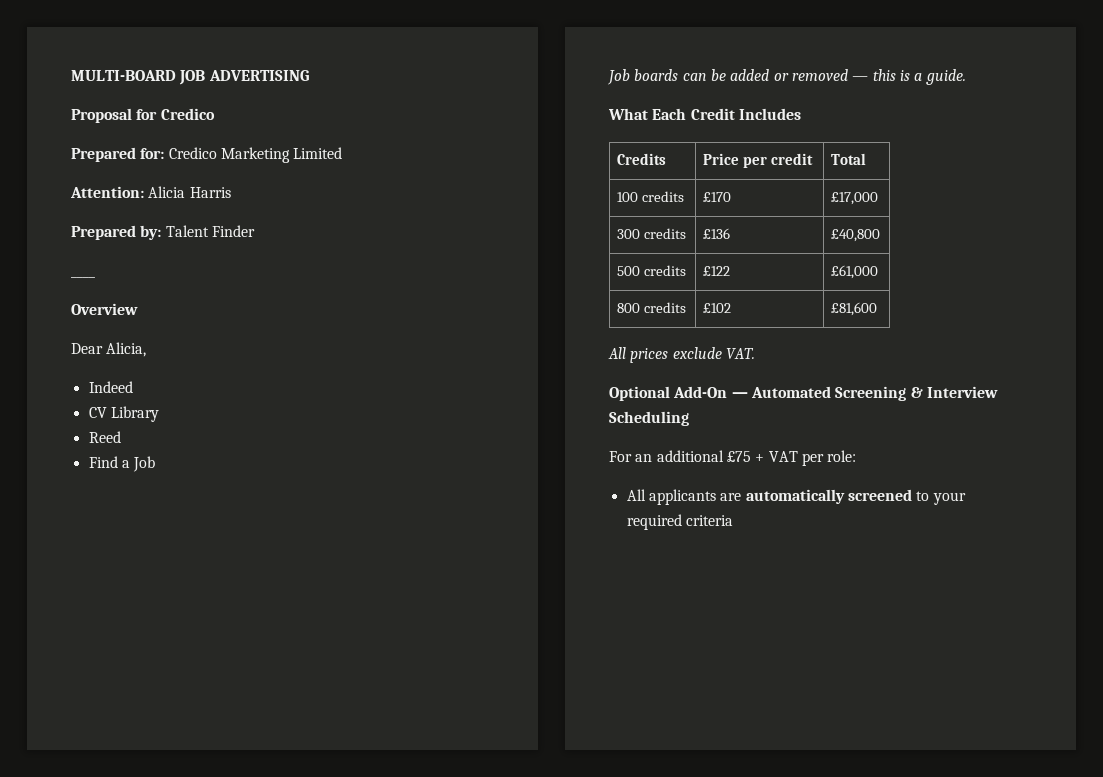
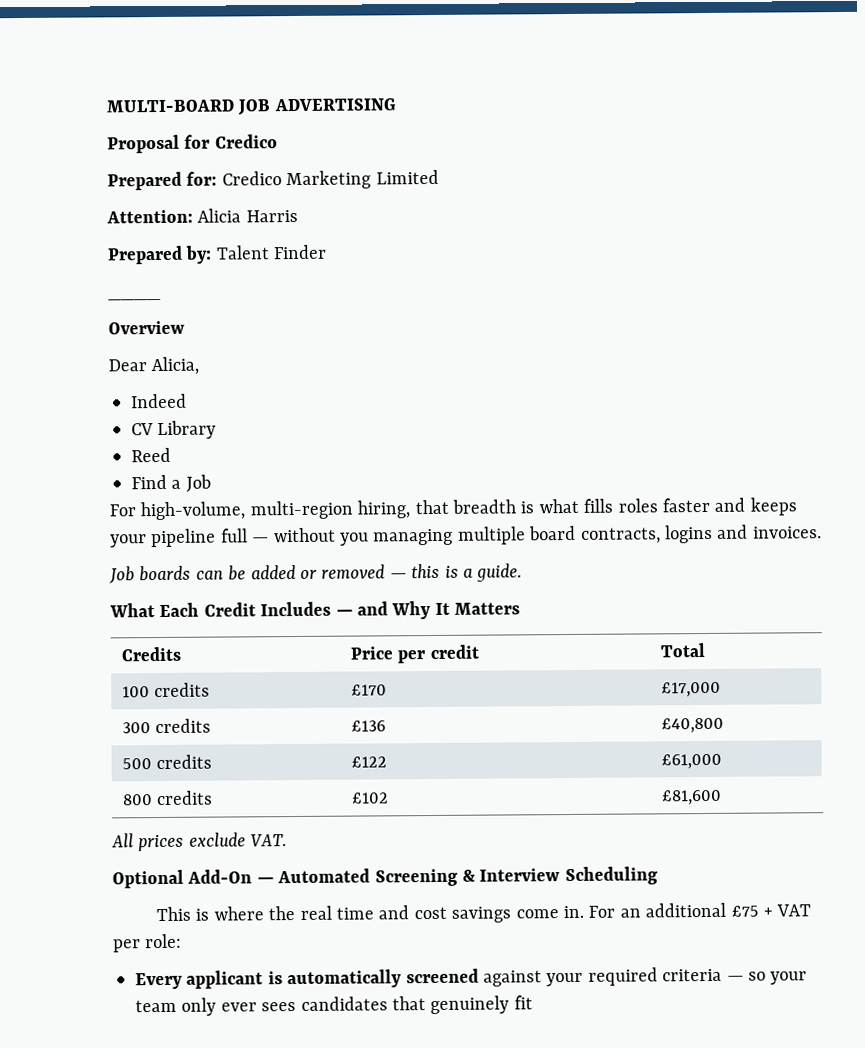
(156, 464) none -> [109,497,797,521] [110,524,822,548] // For high-volume, multi-region hiring, that breadth is what fills roles faster and keeps your pipeline full — without you managing multiple board contracts, logins and invoices.
(801, 114) none -> [335,601,521,620] — and Why It Matters
(689, 418) none -> [156,905,585,923] This is where the real time and cost savings come in.
[626,489,742,505] All applicants are -> [135,970,283,990] Every applicant is
[916,491,930,501] to -> [483,970,542,987] against
(733, 520) none -> [726,971,808,985] [135,995,533,1016] — so your team only ever sees candidates that genuinely fit

